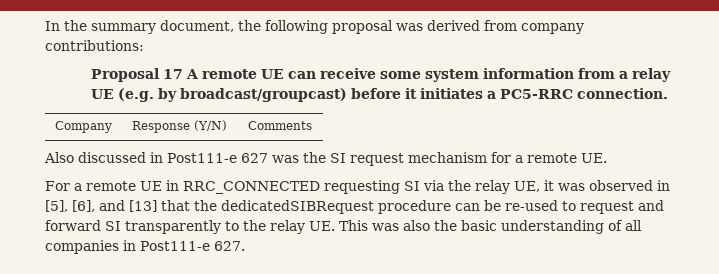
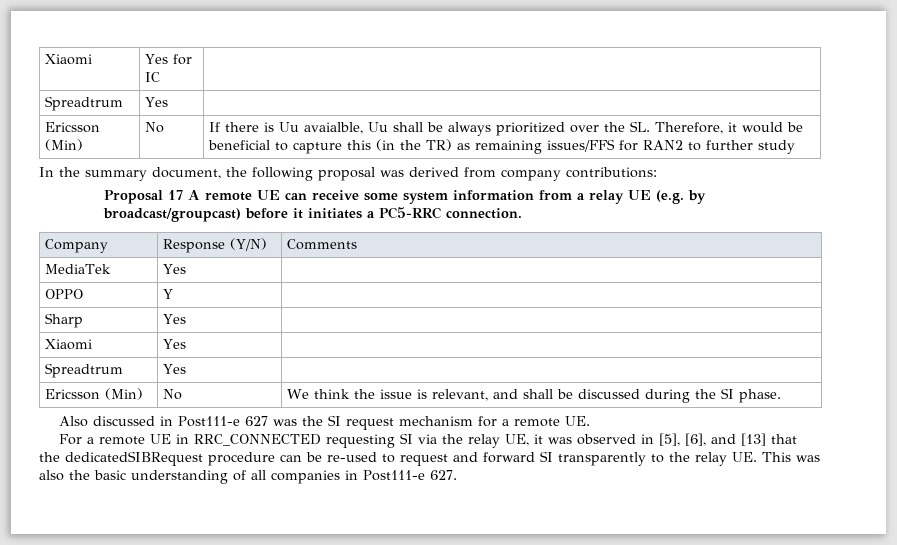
(45, 26) none -> [45,54,93,65] [145,54,193,65] [145,72,161,82] [45,96,124,111] [145,97,169,107] [45,122,101,133] [45,139,84,151] [145,122,165,133] [209,121,804,136] [208,139,796,154] Xiaomi | Yes for IC | // Spreadtrum | Yes | // Ericsson (Min) | No | If there is Uu avaialble, Uu shall be always prioritized over the SL. Therefore, it would be beneficial to capture this (in the TR) as remaining issues/FFS for RAN2 to further study //
(312, 125) none -> [45,264,112,274] [163,264,187,274] [45,289,84,299] [163,289,174,299] [45,313,84,328] [163,314,187,324] [45,339,93,350] [163,339,187,349] [45,363,124,378] [163,364,187,374] [45,388,144,400] [163,389,183,400] [287,388,782,403] // MediaTek | Yes | // OPPO | Y | // Sharp | Yes | // Xiaomi | Yes | // Spreadtrum | Yes | // Ericsson (Min) | No | We think the issue is relevant, and shall be discussed during the SI phase.

